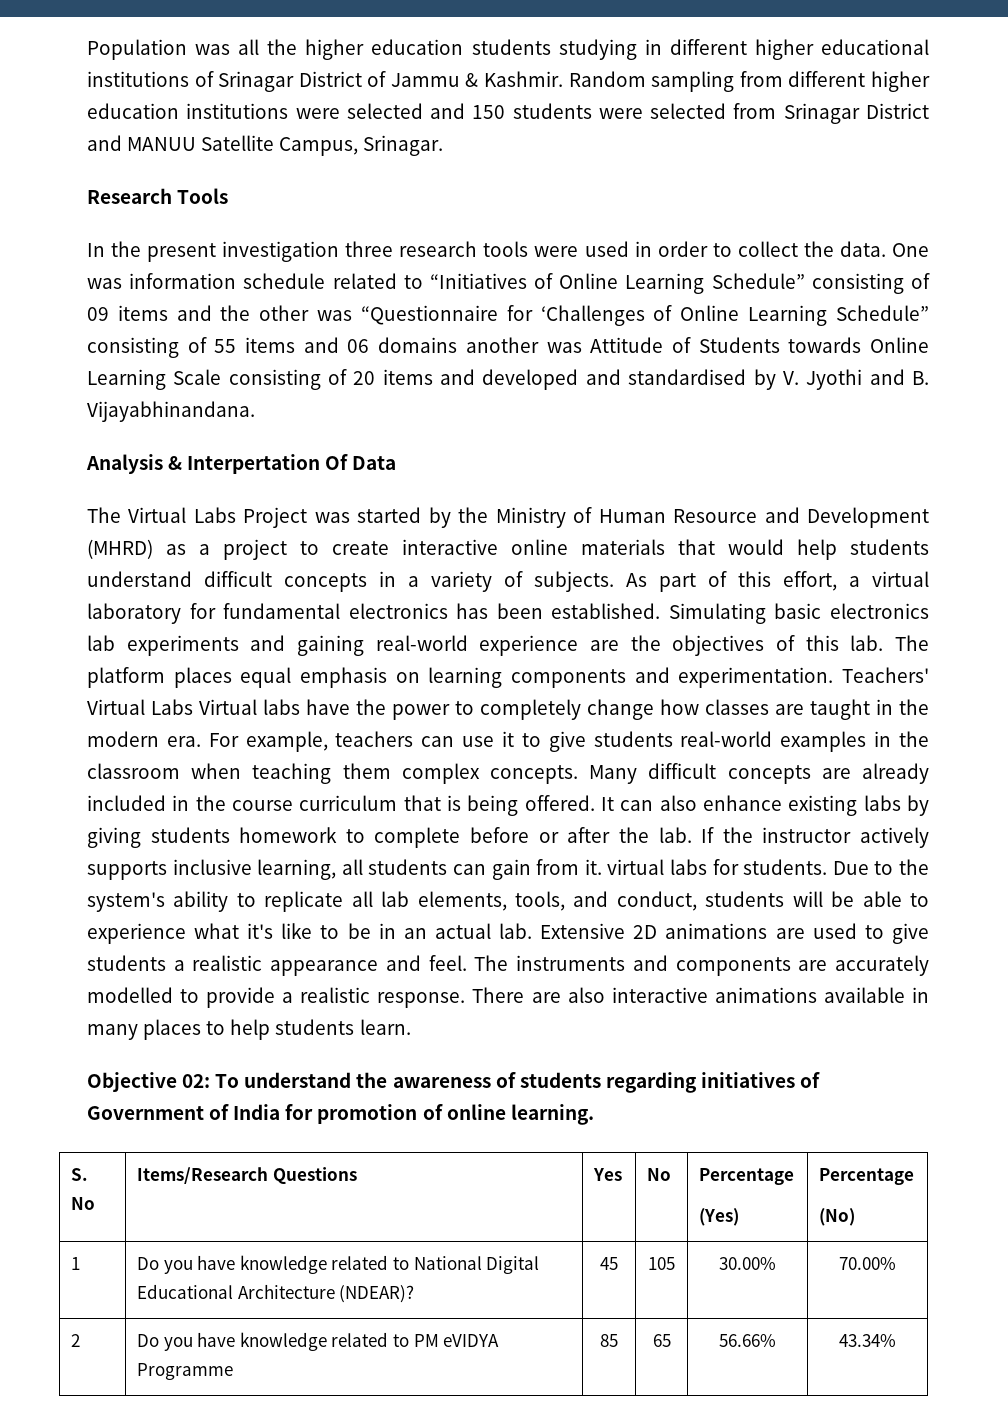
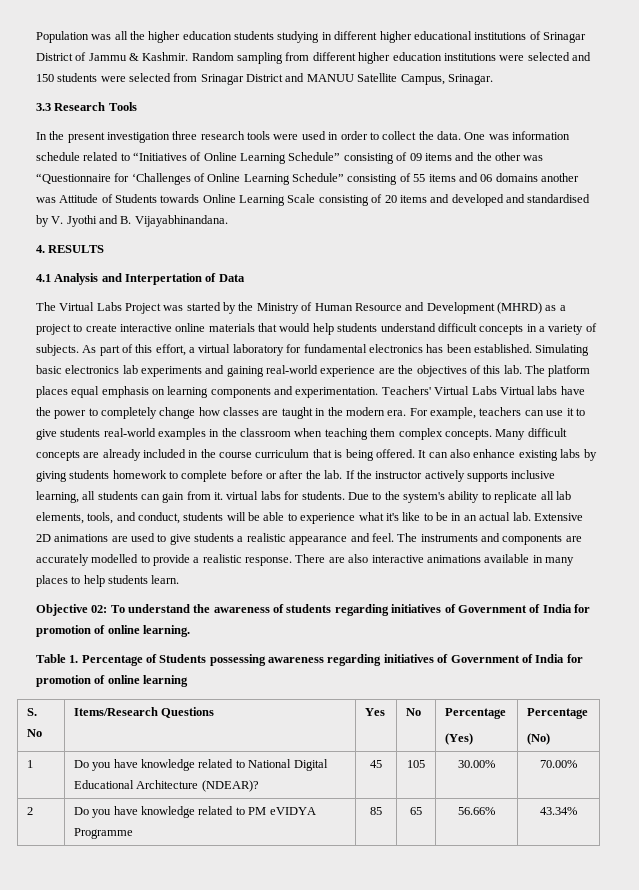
(444, 145) none -> [35,103,51,111] 3.3
[85,454,349,474] Analysis & Interpertation Of -> [35,245,105,253] [35,273,217,285] 4. RESULTS // 4.1 Analysis and Interpertation of
(594, 1114) none -> [35,654,583,666] [35,675,188,687] // Table 1. Percentage of Students possessing awareness regarding initiatives of Government of India for promotion of online learning

